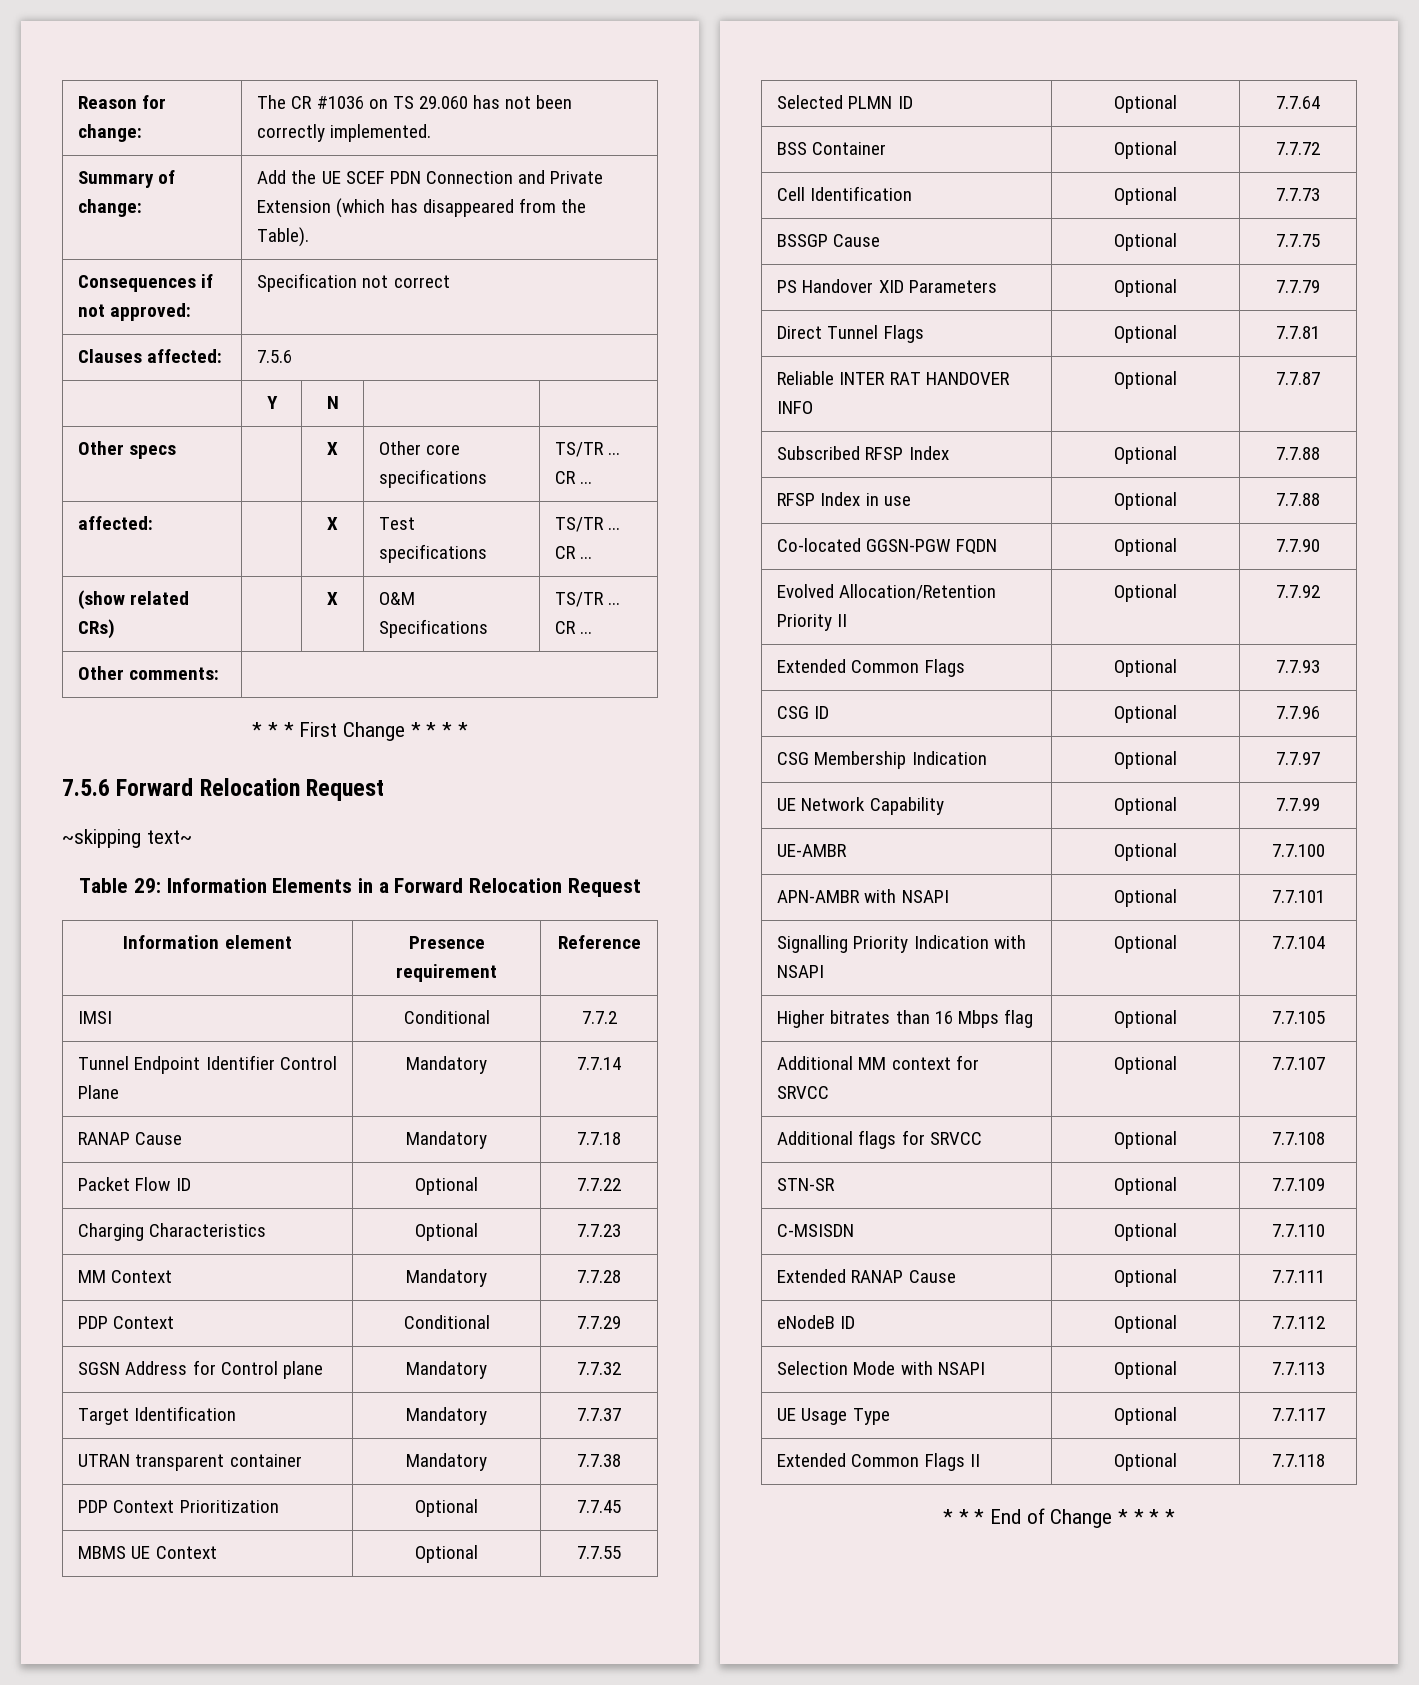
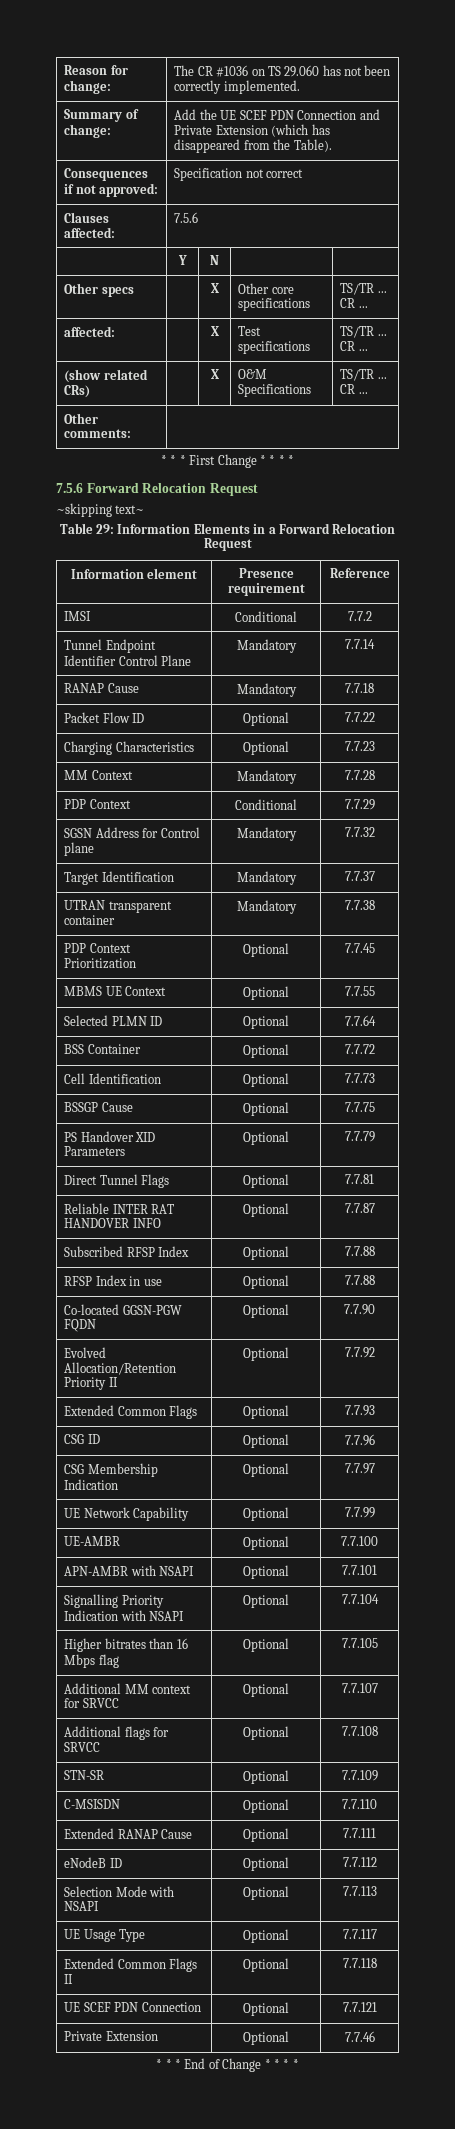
(1325, 1460) none -> [64,2002,201,2012] [243,2002,289,2016] [342,2002,377,2012] [64,2031,158,2041] [243,2031,289,2045] [344,2031,375,2042] // UE SCEF PDN Connection | Optional | 7.7.121 // Private Extension | Optional | 7.7.46

